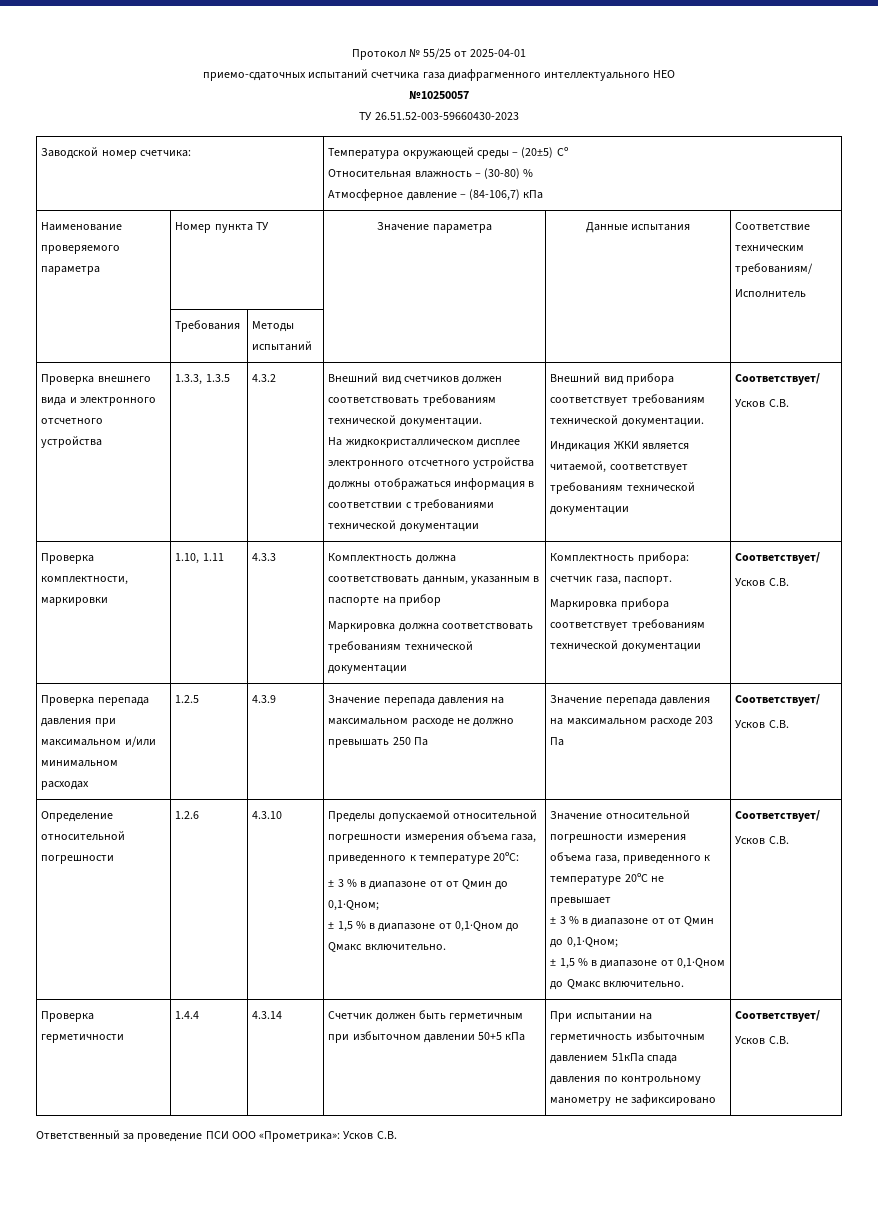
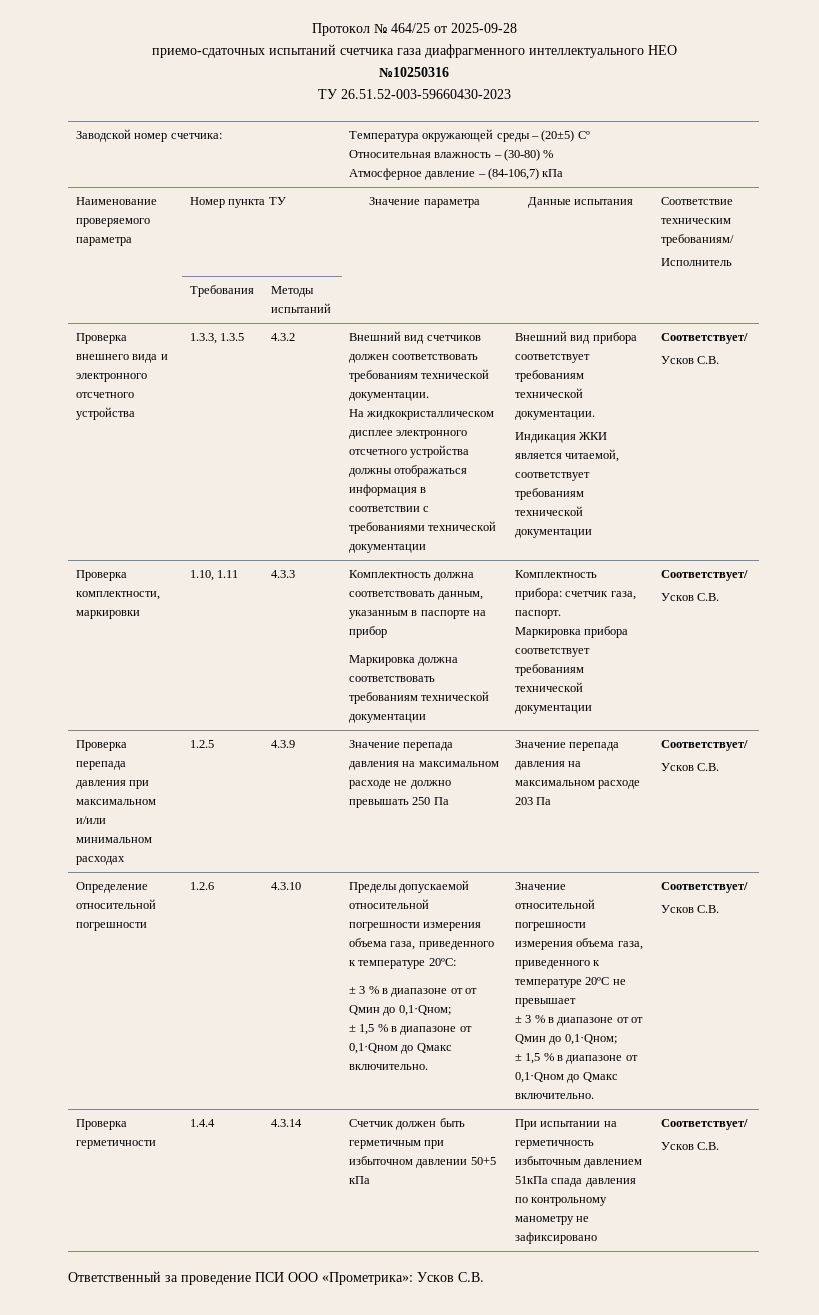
[423,48,527,59] 55/25 от 2025-04-01 -> [390,23,517,33] 464/25 от 2025-09-28
[409,91,469,100] №10250057 -> [379,67,449,77] №10250316

